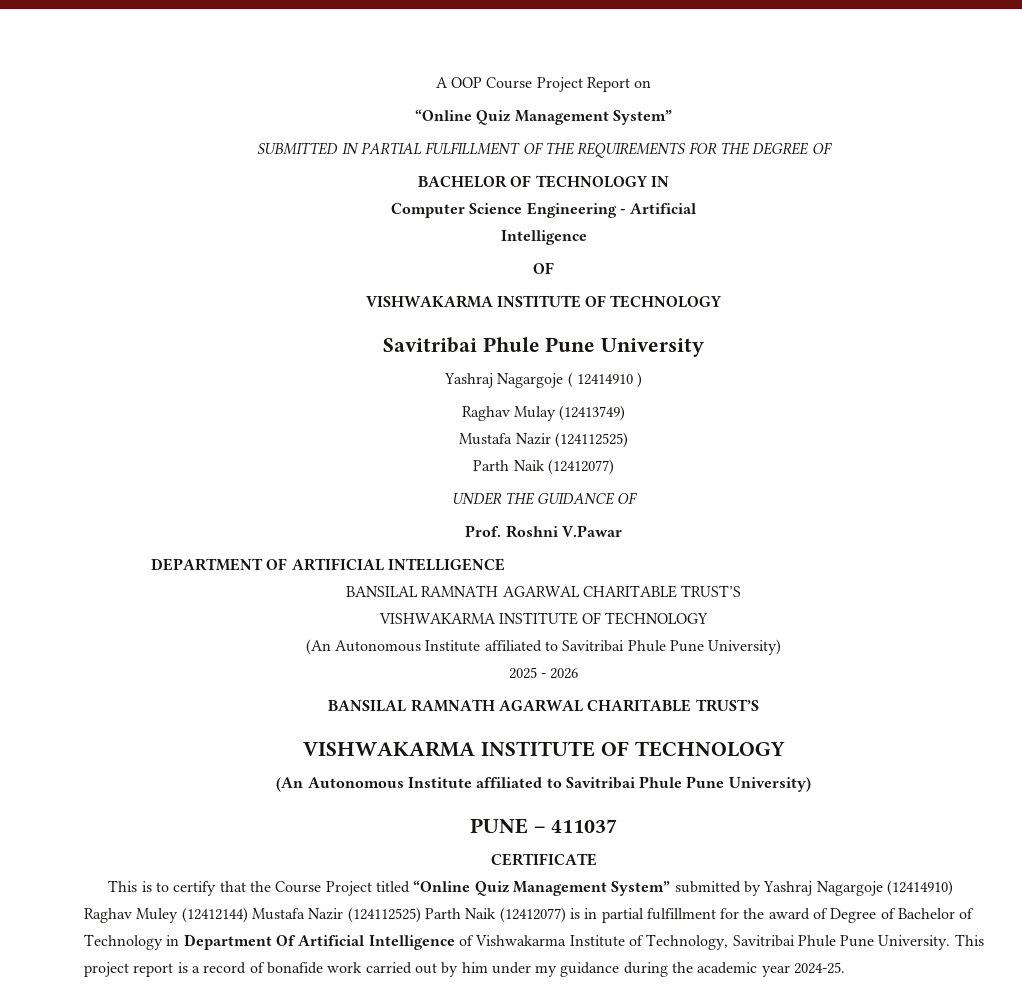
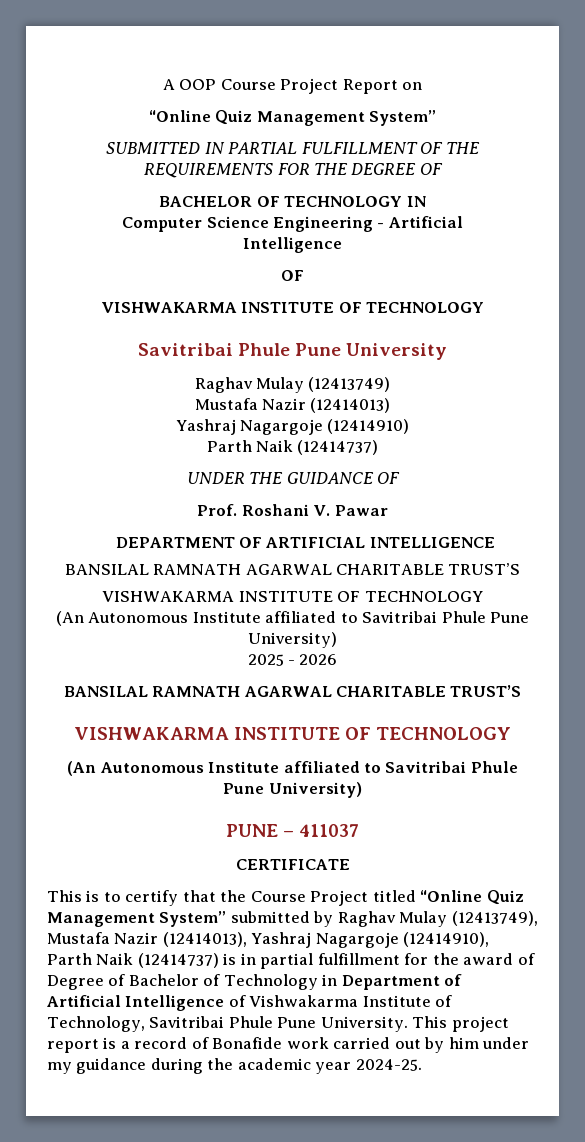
[443,372,643,388] // Yashraj Nagargoje ( 12414910 ) -> (448, 351) none
[554,432,628,448] [473,459,614,475] (124112525) // Parth Naik (12412077) -> [310,398,391,413] [175,419,410,435] [206,440,379,455] (12414013) // Yashraj Nagargoje (12414910) // Parth Naik (12414737)
[505,525,622,538] Roshni V.Pawar -> [241,504,388,516] Roshani V. Pawar
[763,880,953,896] [84,907,566,923] Yashraj Nagargoje (12414910) Raghav Muley (12412144) Mustafa Nazir (124112525) Parth Naik (12412077) -> [337,911,538,927] [47,932,490,948] [47,953,219,968] Raghav Mulay (12413749), Mustafa Nazir (12414013), Yashraj Nagargoje (12414910), Parth Naik (12414737)
[275,935,296,946] Of -> [444,974,463,986] of
[266,962,323,974] bonafide -> [212,1037,283,1049] Bonafide

